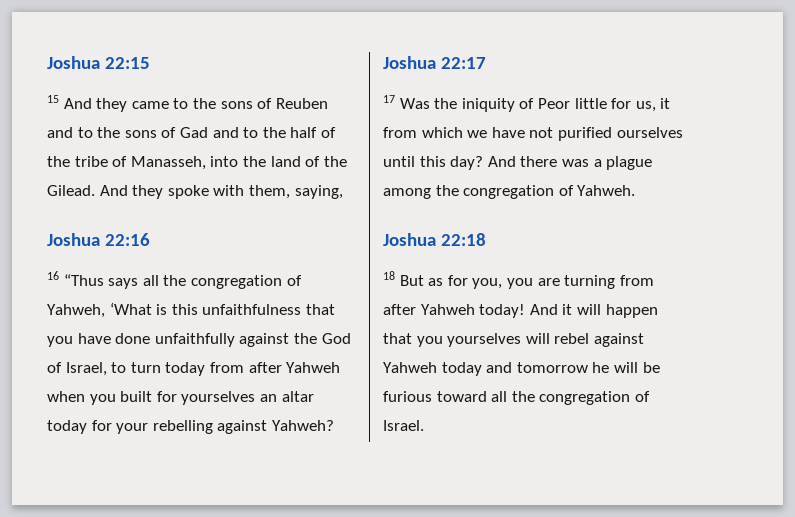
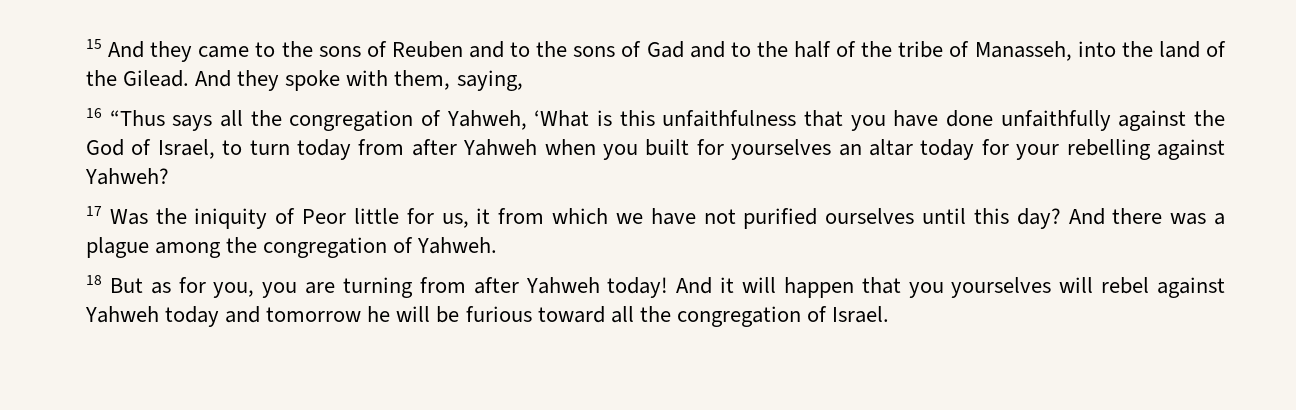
[47,56,150,69] Joshua 22:15 // -> (86, 44) none
[47,233,150,246] // Joshua 22:16 -> (523, 80) none
[383,56,486,69] // Joshua 22:17 -> (169, 176) none
[383,233,486,246] // Joshua 22:18 -> (498, 245) none

